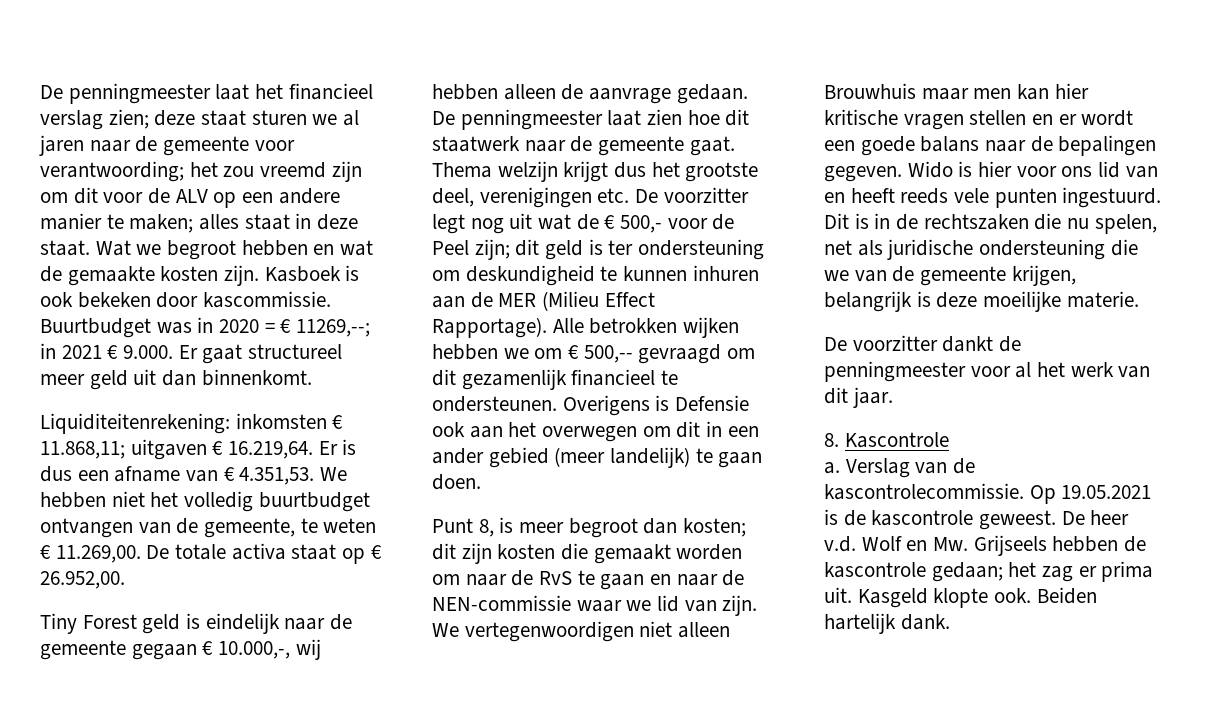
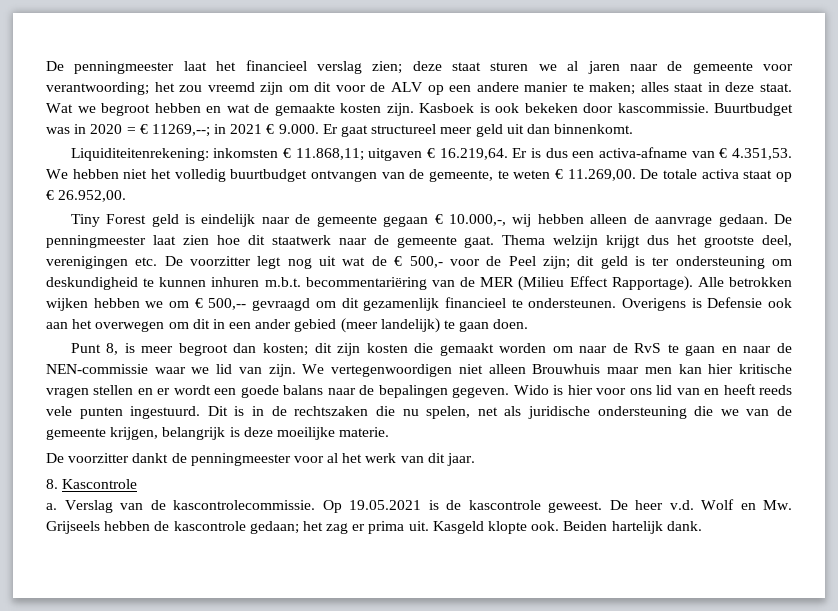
[114,466,181,482] afname -> [599,147,688,158] activa-afname
[432,296,465,308] aan -> [264,277,455,290] m.b.t. becommentariëring van

